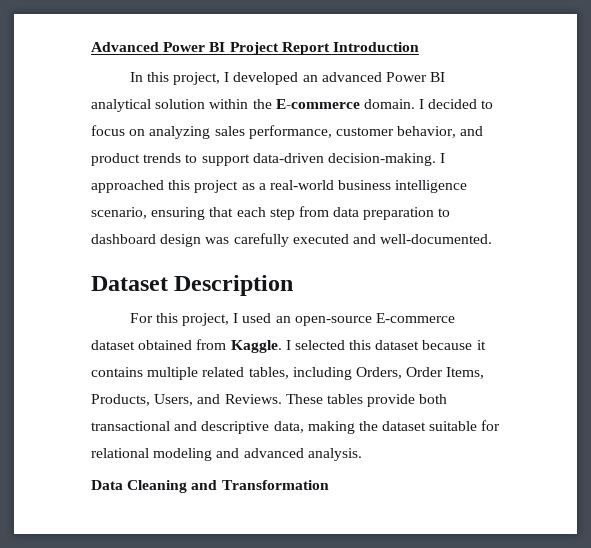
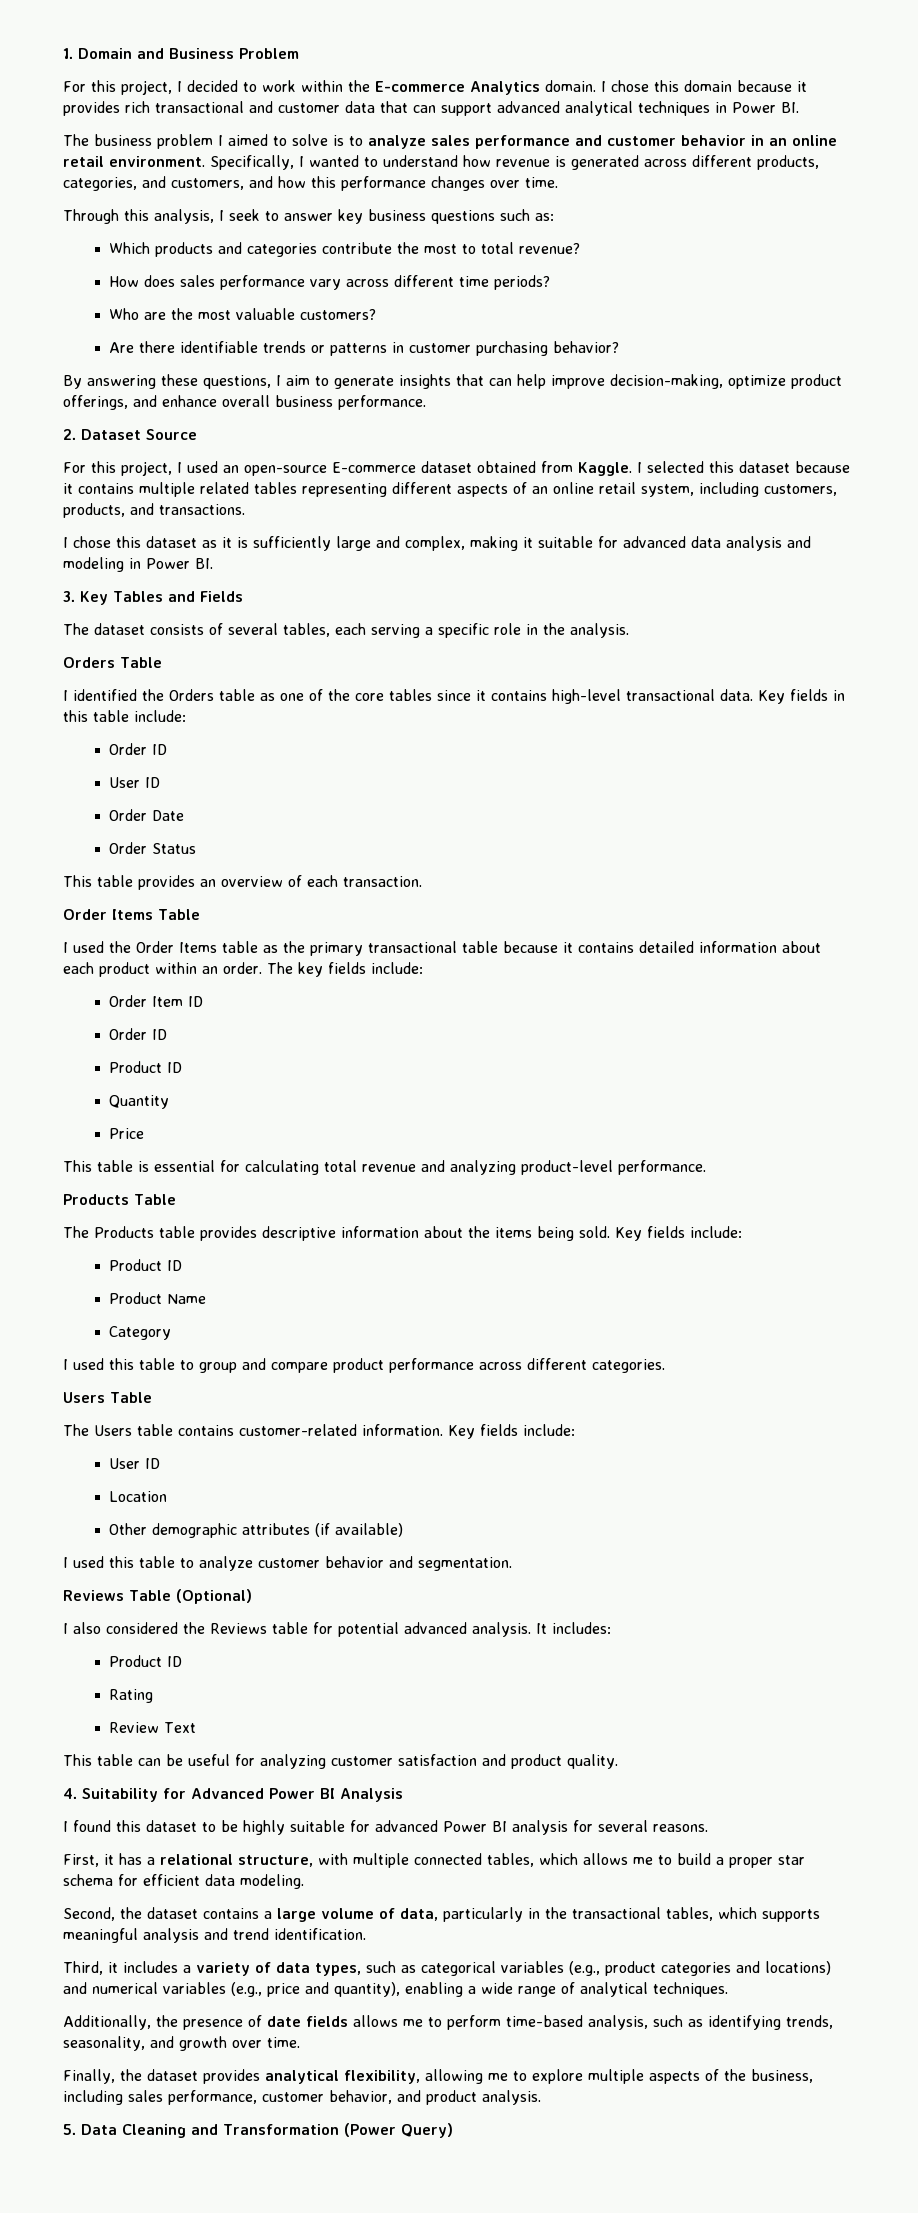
[91,42,419,55] [129,72,446,85] [91,99,206,112] Advanced Power BI Project Report Introduction // In this project, I developed an advanced Power BI analytical solution -> [63,48,299,59] [63,80,296,95] 1. Domain and Business Problem // For this project, I decided to work
(360, 104) none -> [470,81,540,95] Analytics
[428,99,494,109] [91,125,484,139] [91,153,446,166] [91,180,468,193] [91,206,451,220] [91,233,493,247] [91,275,294,296] decided to focus on analyzing sales performance, customer behavior, and product trends to support data-driven decision-making. I approached this project as a real-world business intelligence scenario, ensuring that each step from data preparation to dashboard design was carefully executed and well-documented. // Dataset Description -> [611,80,807,92] [63,101,799,116] [63,134,837,149] [63,155,819,170] [63,176,558,191] [63,209,554,224] [109,242,581,257] [109,275,551,290] [109,308,377,320] [109,341,620,356] [63,374,842,389] [63,395,426,410] [63,429,197,440] chose this domain because it provides rich transactional and customer data that can support advanced analytical techniques in Power BI. // The business problem I aimed to solve is to analyze sales performance and customer behavior in an online retail environment. Specifically, I wanted to understand how revenue is generated across different products, categories, and customers, and how this performance changes over time. // Through this analysis, I seek to answer key business questions such as: // Which products and categories contribute the most to total revenue? // How does sales performance vary across different time periods? // Who are the most valuable customers? // Are there identifiable trends or patterns in customer purchasing behavior? // By answering these questions, I aim to generate insights that can help improve decision-making, optimize product offerings, and enhance overall business performance. // 2. Dataset Source
[248,367,485,380] [91,394,448,407] [91,420,501,434] [91,448,362,461] tables, including Orders, Order Items, Products, Users, and Reviews. These tables provide both transactional and descriptive data, making the dataset suitable for relational modeling and advanced analysis. // -> [254,482,837,497] [63,503,245,518] [63,536,811,551] [63,557,213,572] [63,591,243,605] [63,623,629,638] [63,657,162,668] [63,689,845,704] [63,710,186,722] [109,743,168,755] [109,777,161,788] [109,809,185,821] [109,842,197,854] [63,875,422,890] [63,909,200,920] [63,941,821,956] [63,962,423,977] [109,995,204,1007] [109,1028,168,1040] [109,1061,183,1073] [109,1095,170,1109] [109,1128,145,1139] [63,1160,706,1175] [63,1194,176,1205] [63,1226,742,1241] [109,1259,183,1271] [109,1292,207,1304] [109,1326,172,1340] [63,1358,665,1373] [63,1392,152,1403] [63,1424,575,1439] [109,1458,161,1469] [109,1491,168,1502] [109,1523,404,1538] [63,1556,512,1571] [63,1589,252,1604] [63,1622,611,1637] [109,1655,183,1667] [109,1689,154,1703] [109,1722,197,1733] [63,1754,618,1769] [63,1788,403,1802] [63,1820,708,1835] [63,1853,805,1868] [63,1874,304,1889] [63,1907,820,1922] [63,1928,366,1943] [63,1961,831,1976] [63,1982,728,1997] [63,2015,833,2030] [63,2036,300,2051] [63,2069,813,2084] [63,2090,541,2105] [63,2124,76,2135] tables representing different aspects of an online retail system, including customers, products, and transactions. // I chose this dataset as it is sufficiently large and complex, making it suitable for advanced data analysis and modeling in Power BI. // 3. Key Tables and Fields // The dataset consists of several tables, each serving a specific role in the analysis. // Orders Table // I identified the Orders table as one of the core tables since it contains high-level transactional data. Key fields in this table include: // Order ID // User ID // Order Date // Order Status // This table provides an overview of each transaction. // Order Items Table // I used the Order Items table as the primary transactional table because it contains detailed information about each product within an order. The key fields include: // Order Item ID // Order ID // Product ID // Quantity // Price // This table is essential for calculating total revenue and analyzing product-level performance. // Products Table // The Products table provides descriptive information about the items being sold. Key fields include: // Product ID // Product Name // Category // I used this table to group and compare product performance across different categories. // Users Table // The Users table contains customer-related information. Key fields include: // User ID // Location // Other demographic attributes (if available) // I used this table to analyze customer behavior and segmentation. // Reviews Table (Optional) // I also considered the Reviews table for potential advanced analysis. It includes: // Product ID // Rating // Review Text // This table can be useful for analyzing customer satisfaction and product quality. // 4. Suitability for Advanced Power BI Analysis // I found this dataset to be highly suitable for advanced Power BI analysis for several reasons. // First, it has a relational structure, with multiple connected tables, which allows me to build a proper star schema for efficient data modeling. // Second, the dataset contains a large volume of data, particularly in the transactional tables, which supports meaningful analysis and trend identification. // Third, it includes a variety of data types, such as categorical variables (e.g., product categories and locations) and numerical variables (e.g., price and quantity), enabling a wide range of analytical techniques. // Additionally, the presence of date fields allows me to perform time-based analysis, such as identifying trends, seasonality, and growth over time. // Finally, the dataset provides analytical flexibility, allowing me to explore multiple aspects of the business, including sales performance, customer behavior, and product analysis. // 5.
(329, 485) none -> [343,2123,453,2138] (Power Query)

